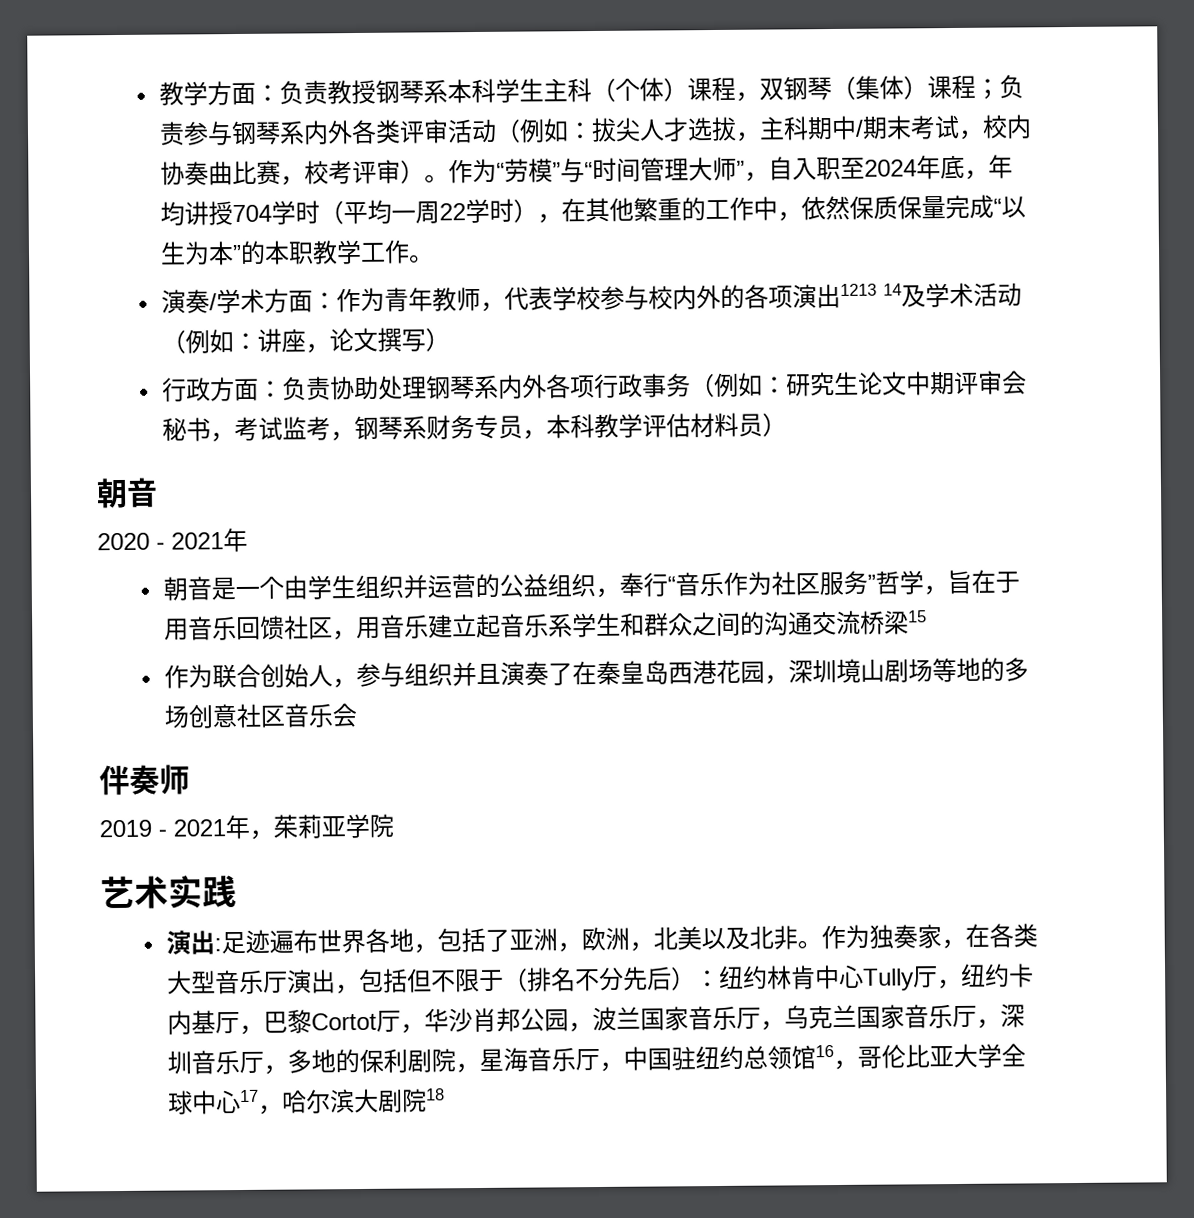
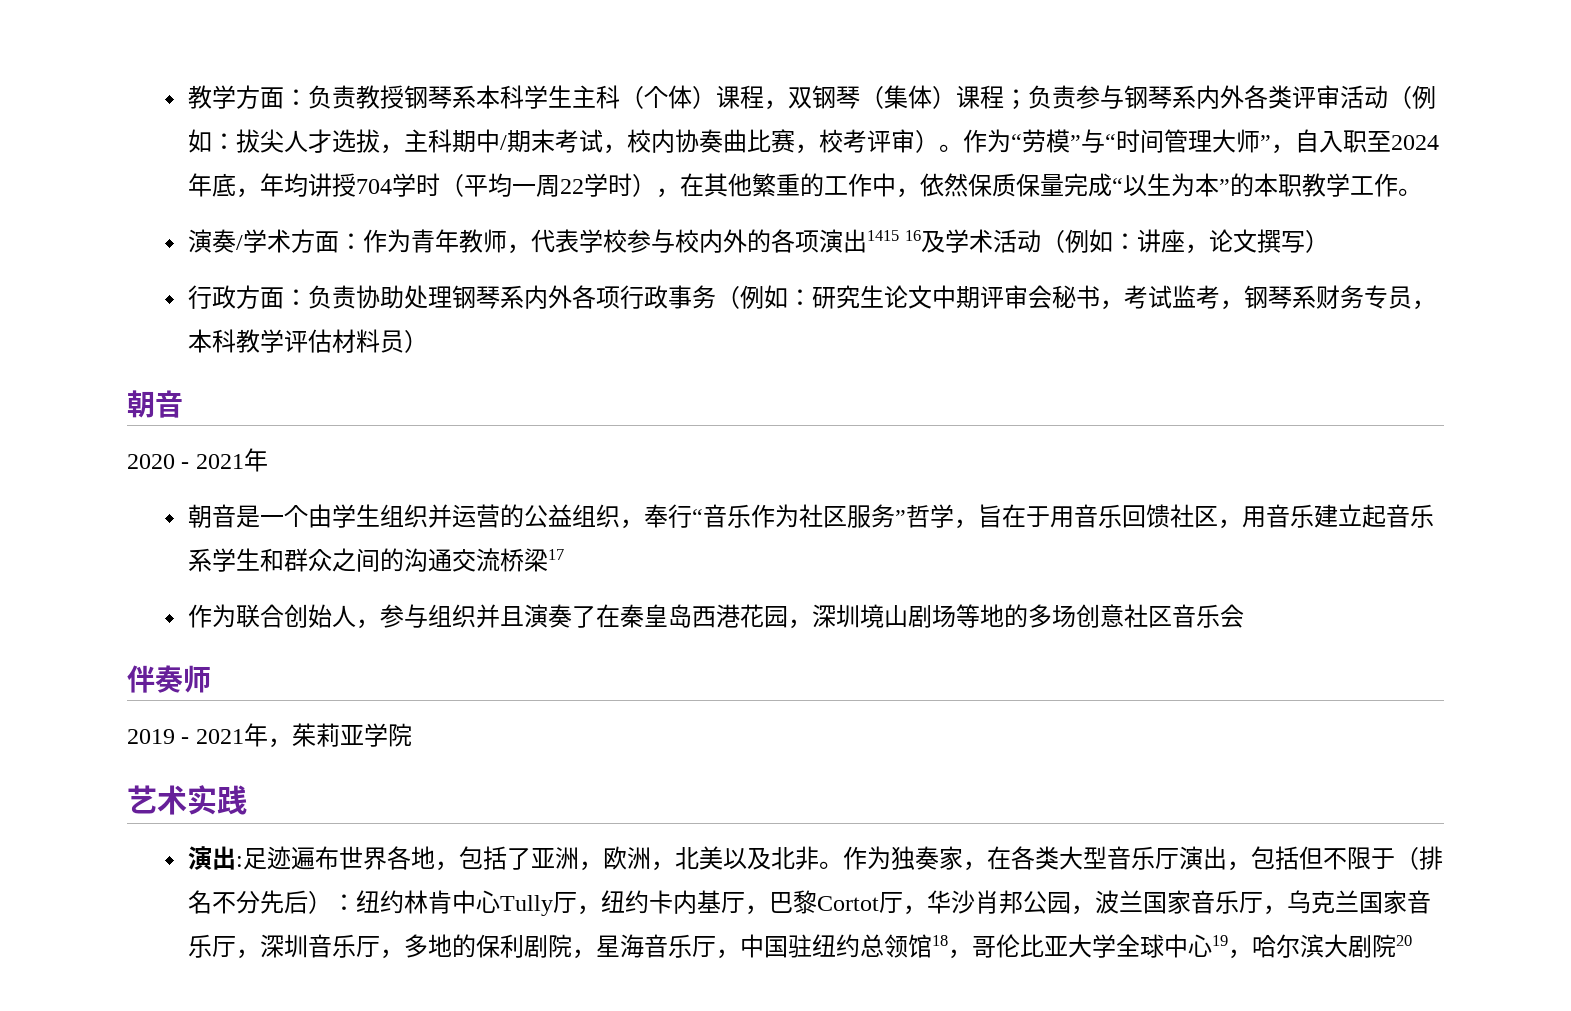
[839,283,902,296] 1213 14 -> [866,230,922,241] 1415 16
[907,610,927,623] 15 -> [547,549,564,560] 17
[814,1045,834,1058] 16 -> [931,935,948,946] 18
[239,1089,259,1103] 17 -> [1211,935,1228,946] 19
[425,1088,445,1101] 18 -> [1395,935,1412,946] 20

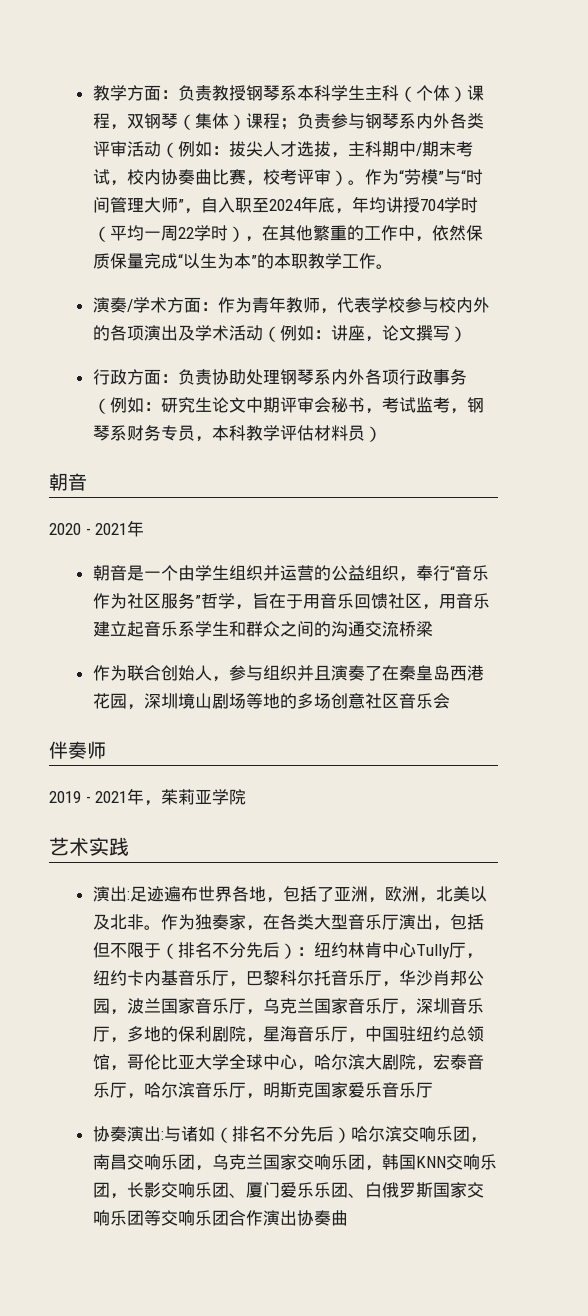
[866,230,922,241] 1415 16 -> (178, 333) none
[547,549,564,560] 17 -> (433, 629) none
(721, 901) none -> [177,970,212,986] 音乐
[816,896,879,911] Cortot -> [279,970,365,986] 科尔托音乐
[931,935,948,946] 18 -> (110, 1062) none
[1211,935,1228,946] 19 -> (297, 1062) none
[1395,935,1412,946] 20 -> [415,1054,484,1071] [92,1082,433,1099] [92,1126,487,1143] [92,1154,497,1171] [92,1182,484,1199] [92,1210,348,1226] ，宏泰音乐厅，哈尔滨音乐厅，明斯克国家爱乐音乐厅 // 协奏演出:与诸如（排名不分先后）哈尔滨交响乐团，南昌交响乐团，乌克兰国家交响乐团，韩国KNN交响乐团，长影交响乐团、厦门爱乐乐团、白俄罗斯国家交响乐团等交响乐团合作演出协奏曲

